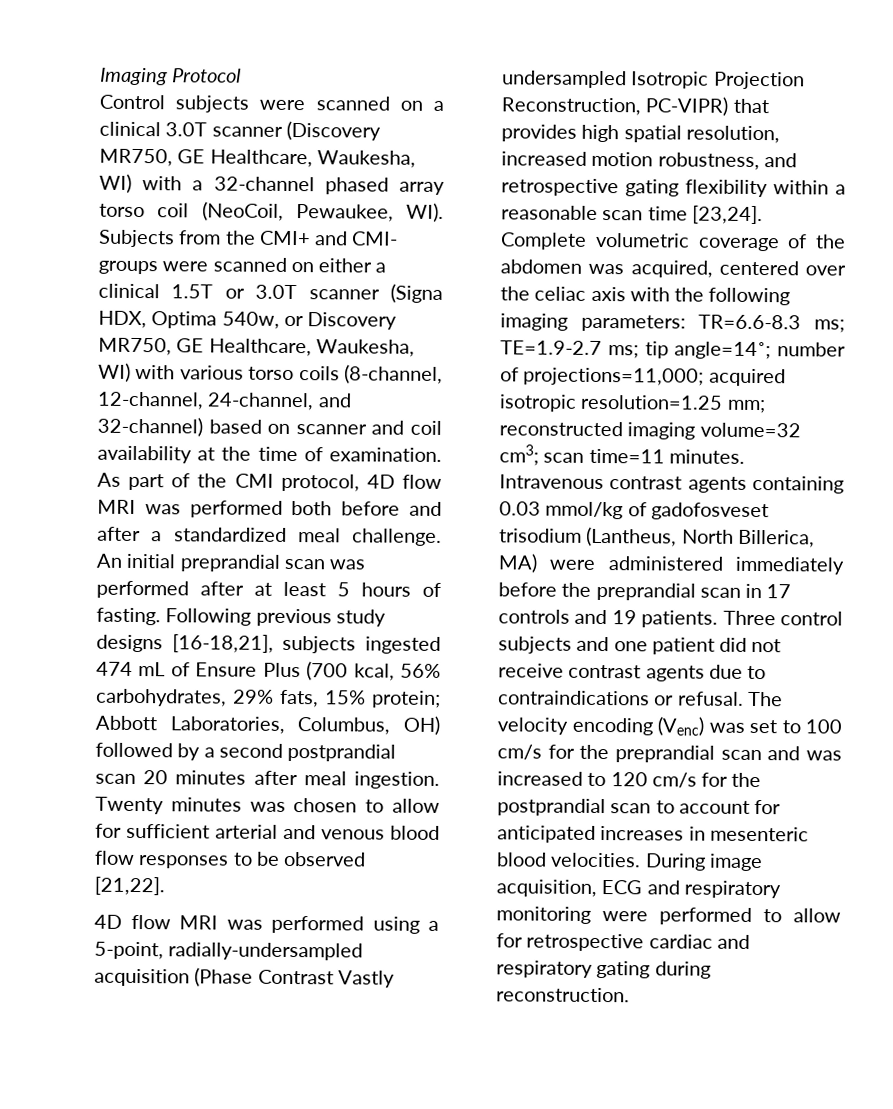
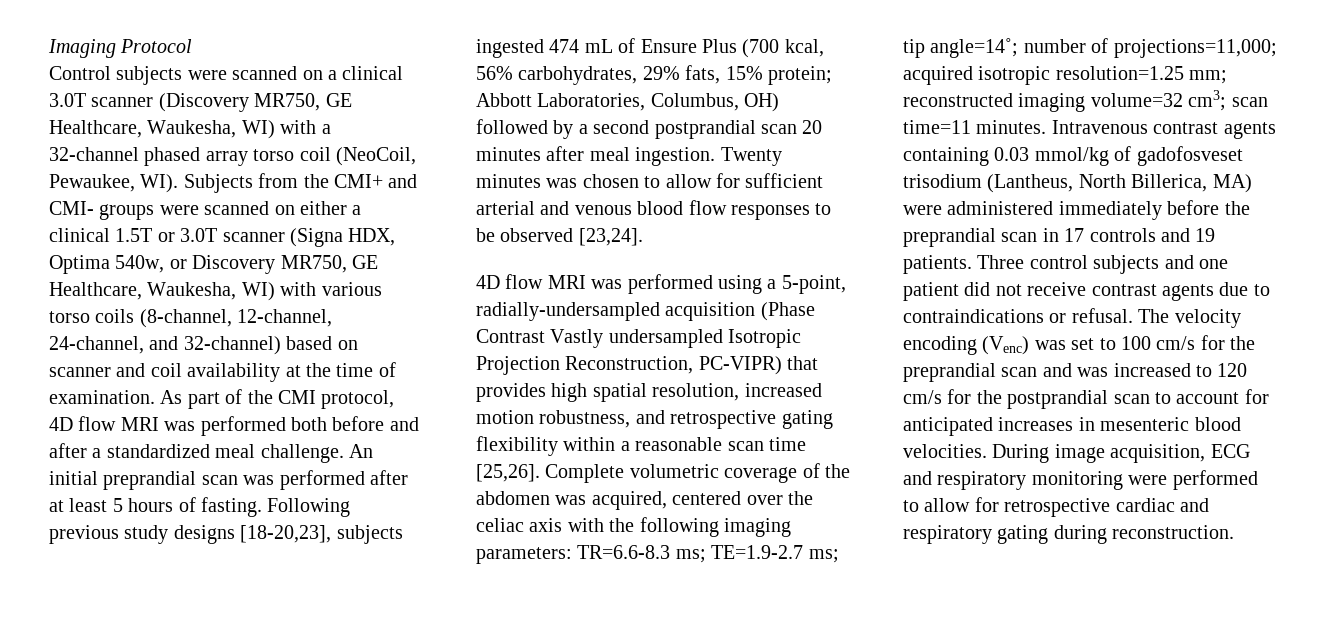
[171,634,274,653] [16-18,21], -> [240,525,332,543] [18-20,23],
[94,876,165,896] [21,22]. -> [578,228,643,246] [23,24].
[691,205,763,225] [23,24]. -> [476,464,540,482] [25,26].

